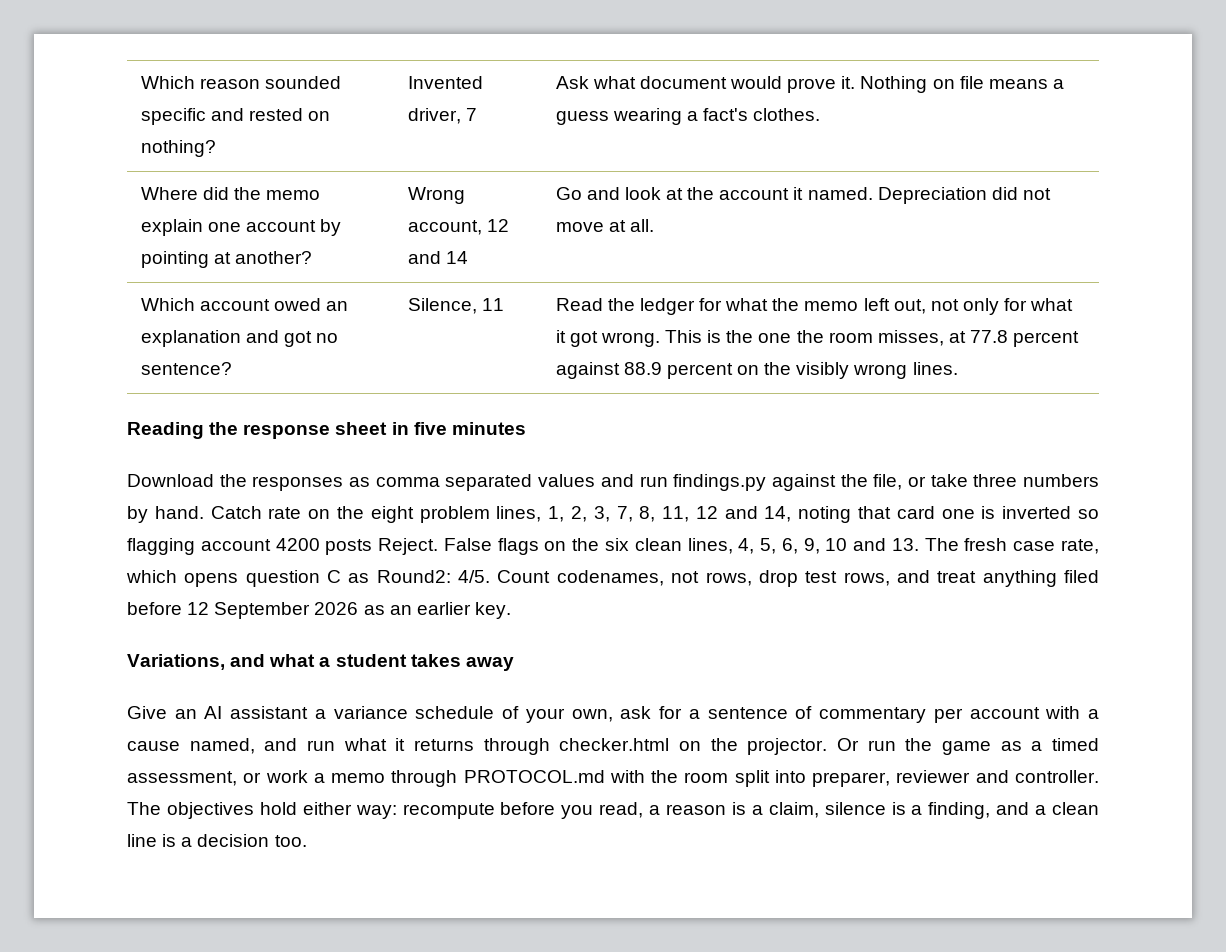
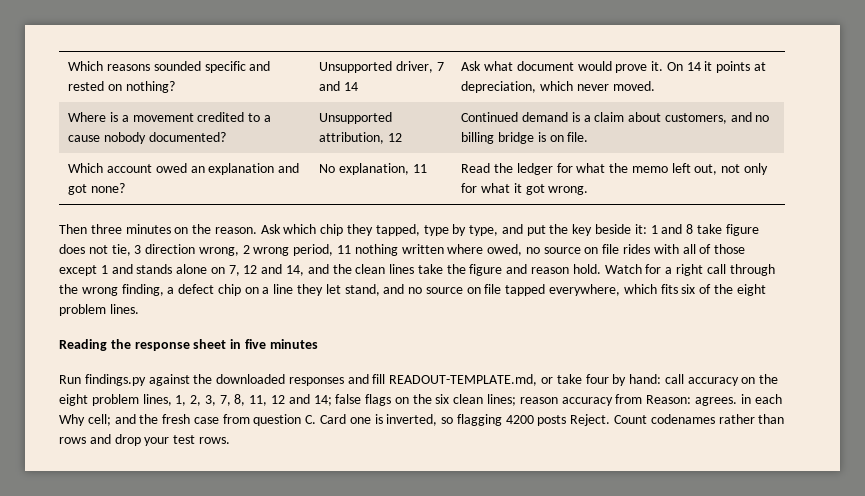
[140,76,260,89] Which reason -> [68,61,150,71] Which reasons
[407,76,483,89] Invented -> [319,61,393,73] Unsupported
(477, 114) none -> [319,81,358,91] and 14
[860,76,1064,93] [555,108,821,125] [140,187,321,200] [140,219,342,236] [140,251,312,268] [407,187,465,204] [407,219,509,235] [407,251,468,264] [555,187,1051,204] [555,219,654,232] Nothing on file means a guess wearing a fact's clothes. // Where did the memo explain one account by pointing at another? | Wrong account, 12 and 14 | Go and look at the account it named. Depreciation did not move at all. -> [666,61,767,73] [461,81,655,93] [68,112,271,122] [68,132,226,144] [319,112,393,124] [319,132,402,144] [461,112,770,124] [461,132,589,144] On 14 it points at depreciation, which never moved. // Where is a movement credited to a cause nobody documented? | Unsupported attribution, 12 | Continued demand is a claim about customers, and no billing bridge is on file.
[316,333,339,343] [140,362,232,375] [407,298,477,314] no sentence? | Silence, -> [90,183,125,193] [319,163,409,175] none? | No explanation,
[665,330,1080,347] [555,362,908,379] This is the one the room misses, at 77.8 percent against 88.9 percent on the visibly wrong -> [59,224,759,236] [59,244,746,256] [59,264,775,276] [59,284,766,296] [59,304,106,316] // Then three minutes on the reason. Ask which chip they tapped, type by type, and put the key beside it: 1 and 8 take figure does not tie, 3 direction wrong, 2 wrong period, 11 nothing written where owed, no source on file rides with all of those except 1 and stands alone on 7, 12 and 14, and the clean lines take the figure and reason hold. Watch for a right call through the wrong finding, a defect chip on a line they let stand, and no source on file tapped everywhere, which fits six of the eight problem
[127,474,1099,491] [127,506,302,523] Download the responses as comma separated values and run findings.py against the file, or take three numbers by hand. Catch rate -> [59,374,739,386] Run findings.py against the downloaded responses and fill READOUT-TEMPLATE.md, or take four by hand: call accuracy
[764,506,1099,523] [127,538,492,555] 14, noting that card one is inverted so flagging account 4200 posts Reject. False -> [313,394,362,406] 14; false
[687,538,1099,554] [126,570,1100,587] [127,602,511,619] [127,654,514,671] [127,706,1099,723] [127,738,1099,755] [127,770,1099,787] [127,802,1099,819] [127,834,307,847] lines, 4, 5, 6, 9, 10 and 13. The fresh case rate, which opens question C as Round2: 4/5. Count codenames, not rows, drop test rows, and treat anything filed before 12 September 2026 as an earlier key. // Variations, and what a student takes away // Give an AI assistant a variance schedule of your own, ask for a sentence of commentary per account with a cause named, and run what it returns through checker.html on the projector. Or run the game as a timed assessment, or work a memo through PROTOCOL.md with the room split into preparer, reviewer and controller. The objectives hold either way: recompute before you read, a reason is a claim, silence is a finding, and a clean line is a decision too. -> [487,394,782,406] [59,414,785,426] [59,434,230,446] lines; reason accuracy from Reason: agrees. in each Why cell; and the fresh case from question C. Card one is inverted, so flagging 4200 posts Reject. Count codenames rather than rows and drop your test rows.

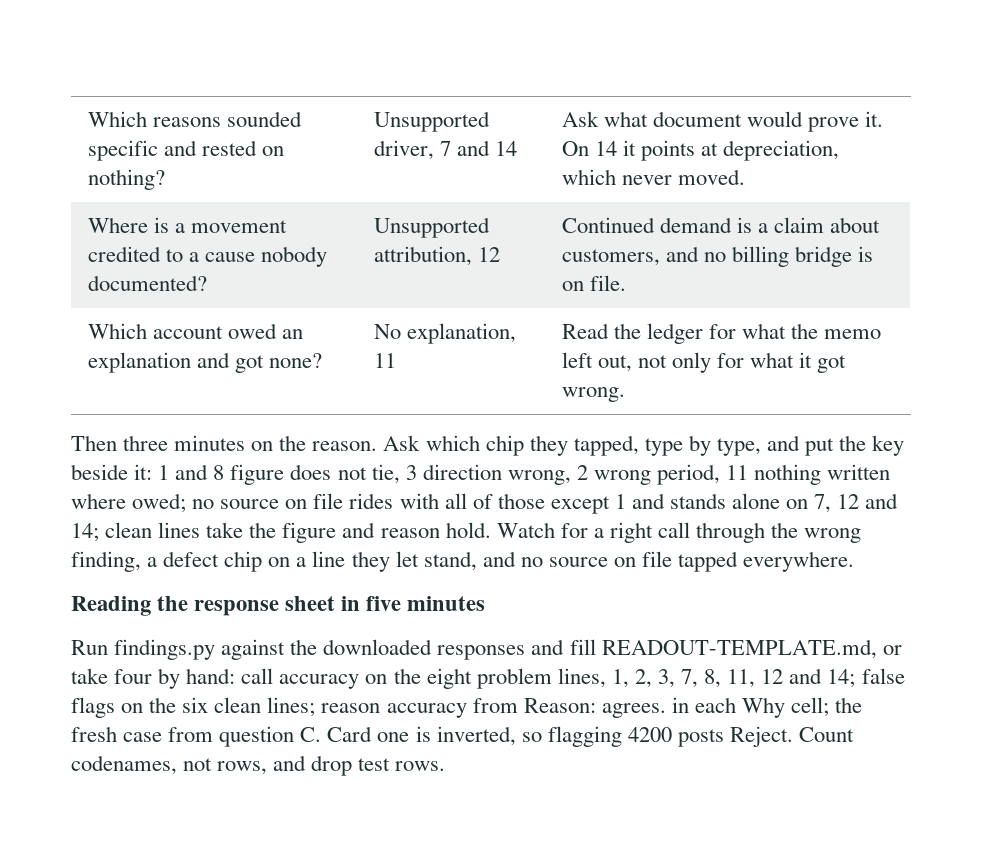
[696,224,722,234] take -> (225, 472) none
[487,244,523,256] owed, -> [132,493,187,513] owed;
[286,264,352,276] 14, and the -> [71,523,99,542] 14;
[549,284,766,296] [59,304,139,316] everywhere, which fits six of the eight problem lines. -> [743,551,855,572] everywhere.
[114,414,136,424] and -> (830, 707) none
[650,414,785,424] [59,437,86,444] codenames rather than rows -> [71,755,268,775] codenames, not rows,
[144,437,170,446] your -> (353, 765) none

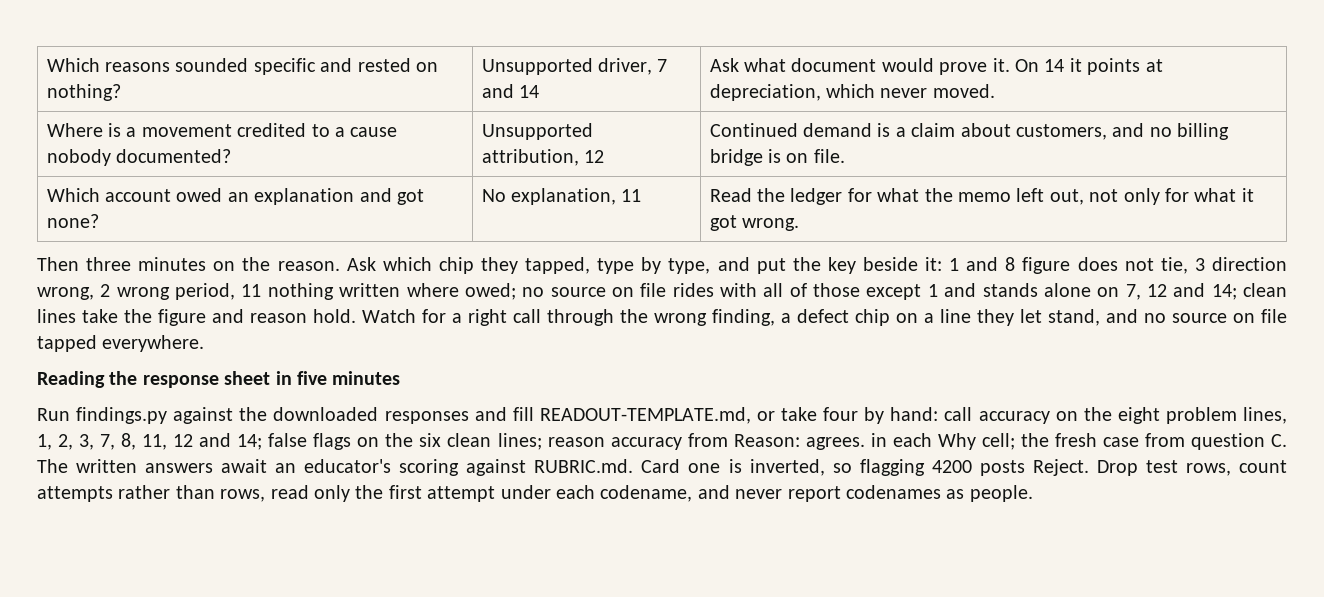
(322, 734) none -> [37,459,634,476] The written answers await an educator's scoring against RUBRIC.md.
[799,727,855,742] [71,755,446,776] Count codenames, not rows, and drop test rows. -> [1096,460,1287,476] [37,485,1033,502] Drop test rows, count attempts rather than rows, read only the first attempt under each codename, and never report codenames as people.

